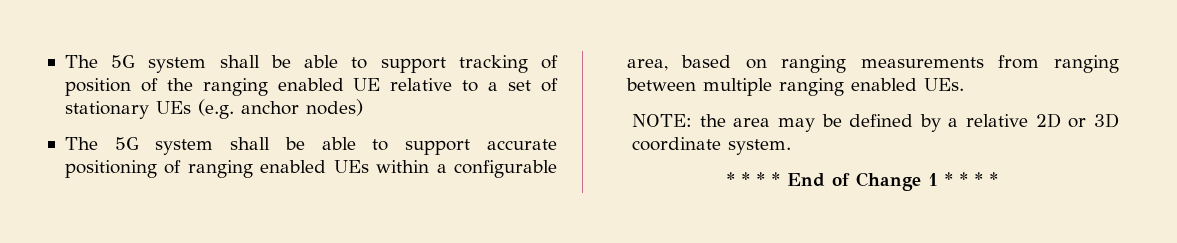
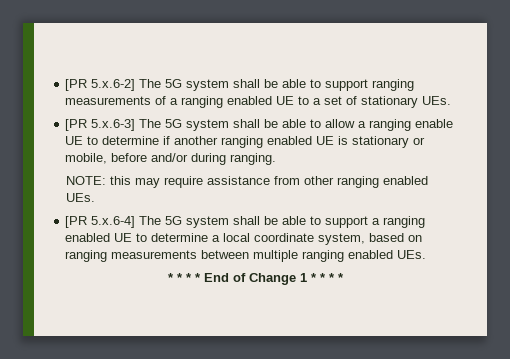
[64,55,559,73] [64,78,453,96] The 5G system shall be able to support tracking of position of the ranging enabled UE relative -> [65,79,415,91] [65,96,295,108] [PR 5.x.6-2] The 5G system shall be able to support ranging measurements of a ranging enabled UE
[155,99,363,119] [64,137,557,155] [64,160,557,178] [626,59,668,71] UEs (e.g. anchor nodes) // The 5G system shall be able to support accurate positioning of ranging enabled UEs within a configurable area, -> [422,96,452,105] [65,119,454,131] [65,136,426,148] [65,153,277,165] [65,176,428,188] [65,193,95,202] [65,216,426,228] [65,233,366,245] UEs. // [PR 5.x.6-3] The 5G system shall be able to allow a ranging enable UE to determine if another ranging enabled UE is stationary or mobile, before and/or during ranging. // NOTE: this may require assistance from other ranging enabled UEs. // [PR 5.x.6-4] The 5G system shall be able to support a ranging enabled UE to determine a local coordinate system,
[998,55,1119,73] from ranging -> (198, 254) none
[631,113,1119,132] [631,137,791,155] // NOTE: the area may be defined by a relative 2D or 3D coordinate system. -> (427, 254) none

